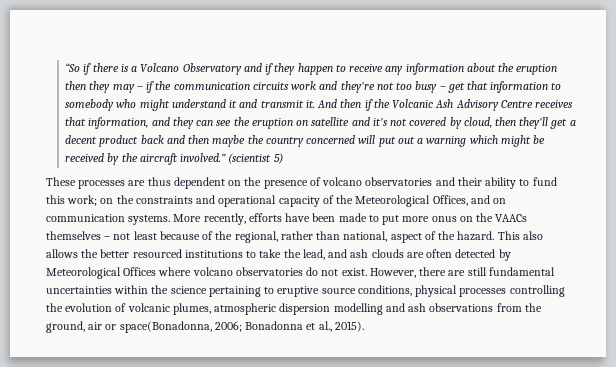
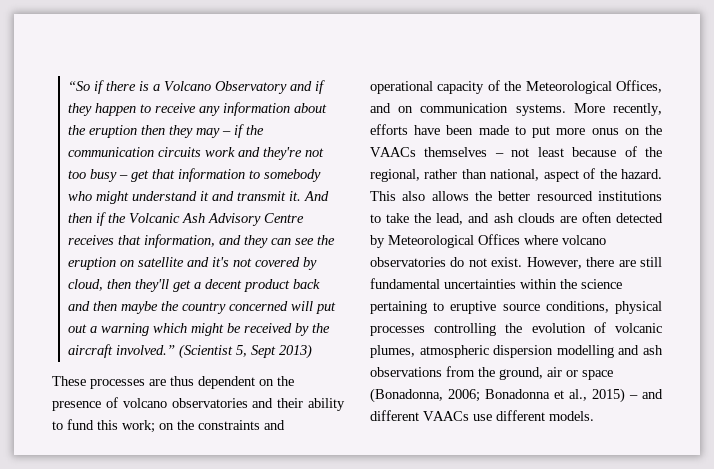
[228,153,283,164] (scientist 5) -> [179,344,313,359] (Scientist 5, Sept 2013)
[119,321,212,333] space(Bonadonna, -> [582,370,613,380] [370,388,443,403] space (Bonadonna,
[334,321,364,332] 2015). -> [592,388,663,403] [370,410,594,421] 2015) – and different VAACs use different models.

